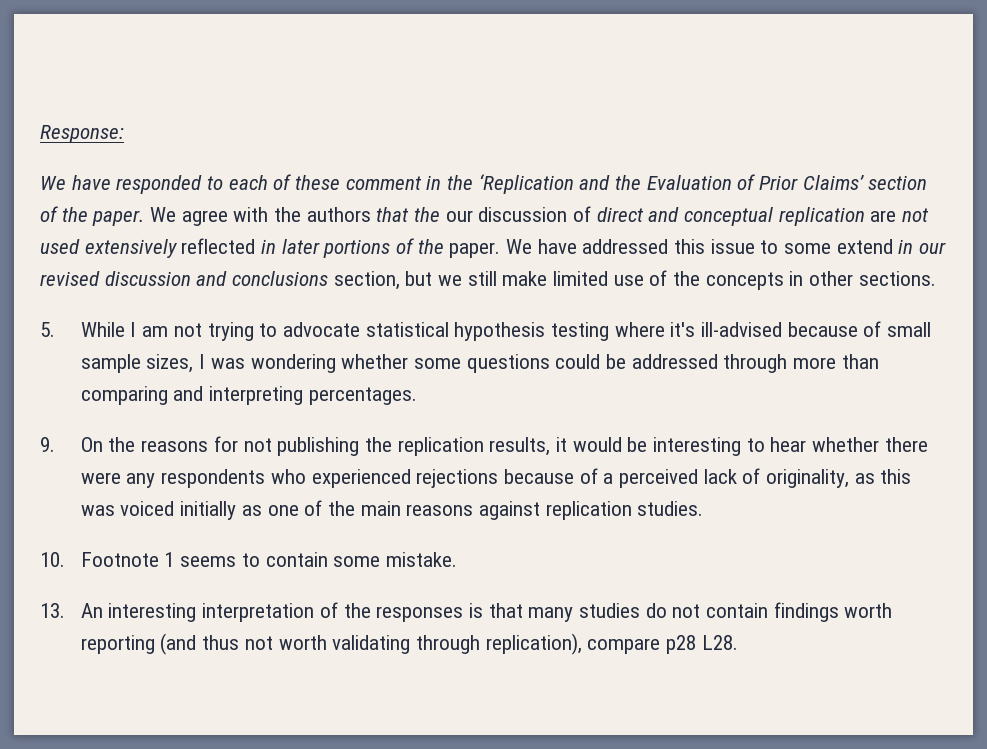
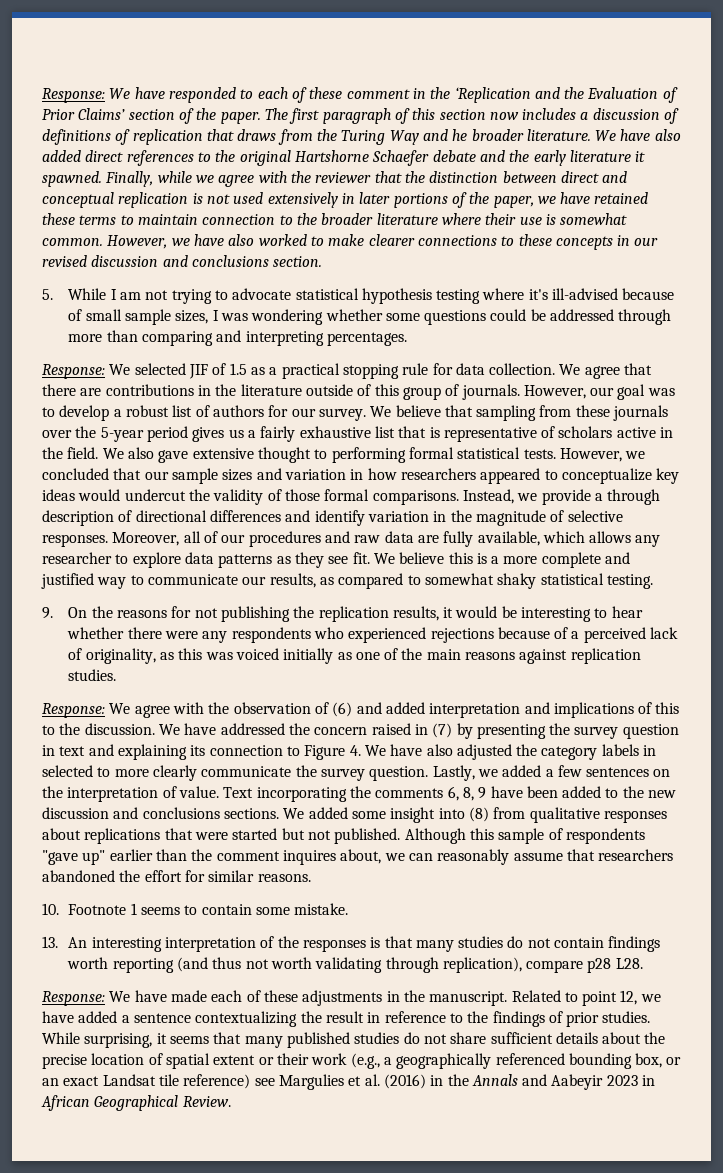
[40,125,124,143] Response: // -> [42,88,105,103] Response:
[150,207,371,226] We agree with the authors -> [264,108,680,124] [42,129,681,145] [42,150,646,166] [42,171,372,187] The first paragraph of this section now includes a discussion of definitions of replication that draws from the Turing Way and he broader literature. We have also added direct references to the original Hartshorne Schaefer debate and the early literature it spawned. Finally, while we agree with the reviewer
[445,206,592,222] our discussion of -> [429,171,557,183] distinction between
[870,210,897,222] are -> [192,193,203,204] is
[181,238,256,254] reflected -> (338, 200) none
[449,239,893,258] paper. We have addressed this issue to some extend -> [493,192,649,208] [42,213,628,225] [42,234,613,250] paper, we have retained these terms to maintain connection to the broader literature where their use is somewhat common. However, we have also worked to make clearer connections to these concepts
[333,270,936,290] section, but we still make limited use of the concepts in other sections. -> [273,256,323,267] section.
(417, 396) none -> [42,363,653,379] [42,384,675,400] [42,405,669,421] [42,426,674,442] [42,447,646,463] [42,468,680,484] [42,489,661,505] [42,510,623,526] [42,531,661,547] [42,552,631,568] [41,573,653,589] // Response: We selected JIF of 1.5 as a practical stopping rule for data collection. We agree that there are contributions in the literature outside of this group of journals. However, our goal was to develop a robust list of authors for our survey. We believe that sampling from these journals over the 5-year period gives us a fairly exhaustive list that is representative of scholars active in the field. We also gave extensive thought to performing formal statistical tests. However, we concluded that our sample sizes and variation in how researchers appeared to conceptualize key ideas would undercut the validity of those formal comparisons. Instead, we provide a through description of directional differences and identify variation in the magnitude of selective responses. Moreover, all of our procedures and raw data are fully available, which allows any researcher to explore data patterns as they see fit. We believe this is a more complete and justified way to communicate our results, as compared to somewhat shaky statistical testing.
(704, 508) none -> [42,702,680,718] [42,723,679,739] [42,744,657,760] [42,765,671,781] [42,786,677,802] [42,807,667,823] [42,828,645,844] [42,849,674,865] [42,870,311,882] // Response: We agree with the observation of (6) and added interpretation and implications of this to the discussion. We have addressed the concern raised in (7) by presenting the survey question in text and explaining its connection to Figure 4. We have also adjusted the category labels in selected to more clearly communicate the survey question. Lastly, we added a few sentences on the interpretation of value. Text incorporating the comments 6, 8, 9 have been added to the new discussion and conclusions sections. We added some insight into (8) from qualitative responses about replications that were started but not published. Although this sample of respondents "gave up" earlier than the comment inquires about, we can reasonably assume that researchers abandoned the effort for similar reasons.
(738, 642) none -> [42,990,661,1006] [42,1011,651,1027] [42,1032,666,1048] [42,1053,682,1069] [42,1074,656,1090] [41,1095,231,1111] // Response: We have made each of these adjustments in the manuscript. Related to point 12, we have added a sentence contextualizing the result in reference to the findings of prior studies. While surprising, it seems that many published studies do not share sufficient details about the precise location of spatial extent or their work (e.g., a geographically referenced bounding box, or an exact Landsat tile reference) see Margulies et al. (2016) in the Annals and Aabeyir 2023 in African Geographical Review.

